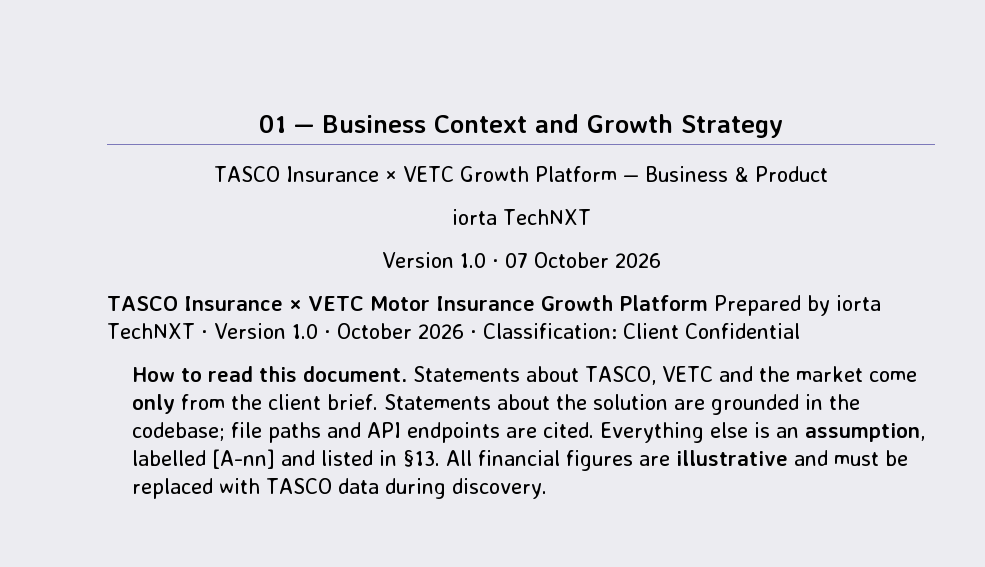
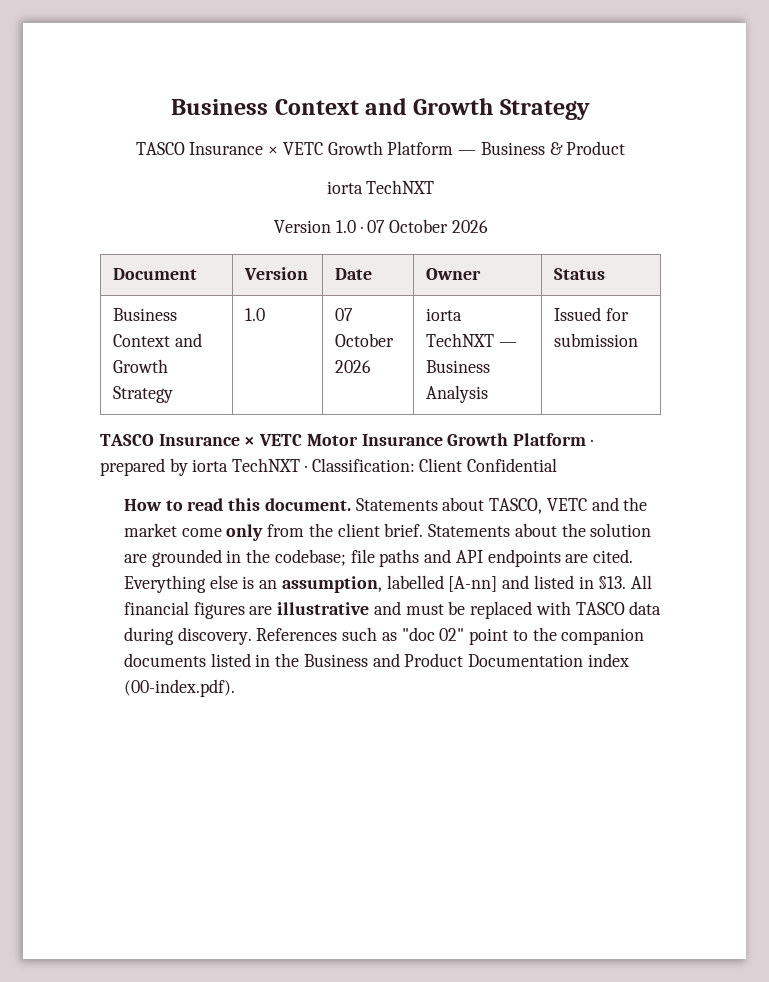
[259,115,314,133] 01 — -> (171, 107) none
(661, 260) none -> [113,268,198,280] [244,267,309,280] [335,268,373,280] [426,268,482,280] [554,268,606,280] [113,308,178,321] [113,333,202,347] [113,359,169,373] [113,386,174,403] [245,308,266,321] [335,308,354,321] [335,333,395,347] [335,360,372,373] [426,308,463,321] [426,333,517,347] [426,360,491,373] [426,385,489,403] [554,307,629,321] [554,333,639,347] // Document | Version | Date | Owner | Status // Business Context and Growth Strategy | 1.0 | 07 October 2026 | iorta TechNXT — Business Analysis | Issued for submission
[713,295,801,316] Prepared -> [590,439,593,446] [100,458,165,476] · prepared
[213,323,477,339] Version 1.0 · October 2026 · -> (307, 468) none
(548, 488) none -> [256,627,645,645] [123,653,629,667] [123,679,235,697] References such as "doc 02" point to the companion documents listed in the Business and Product Documentation index (00-index.pdf).

